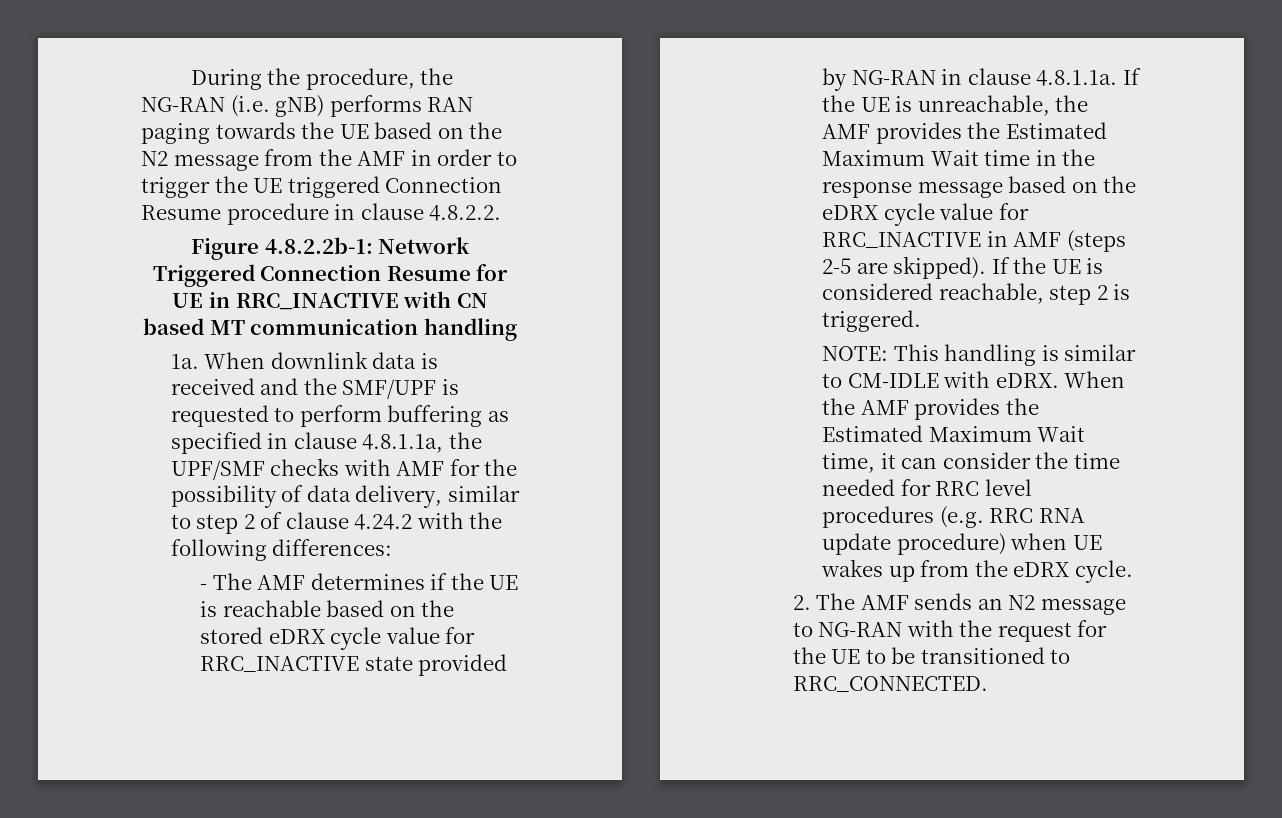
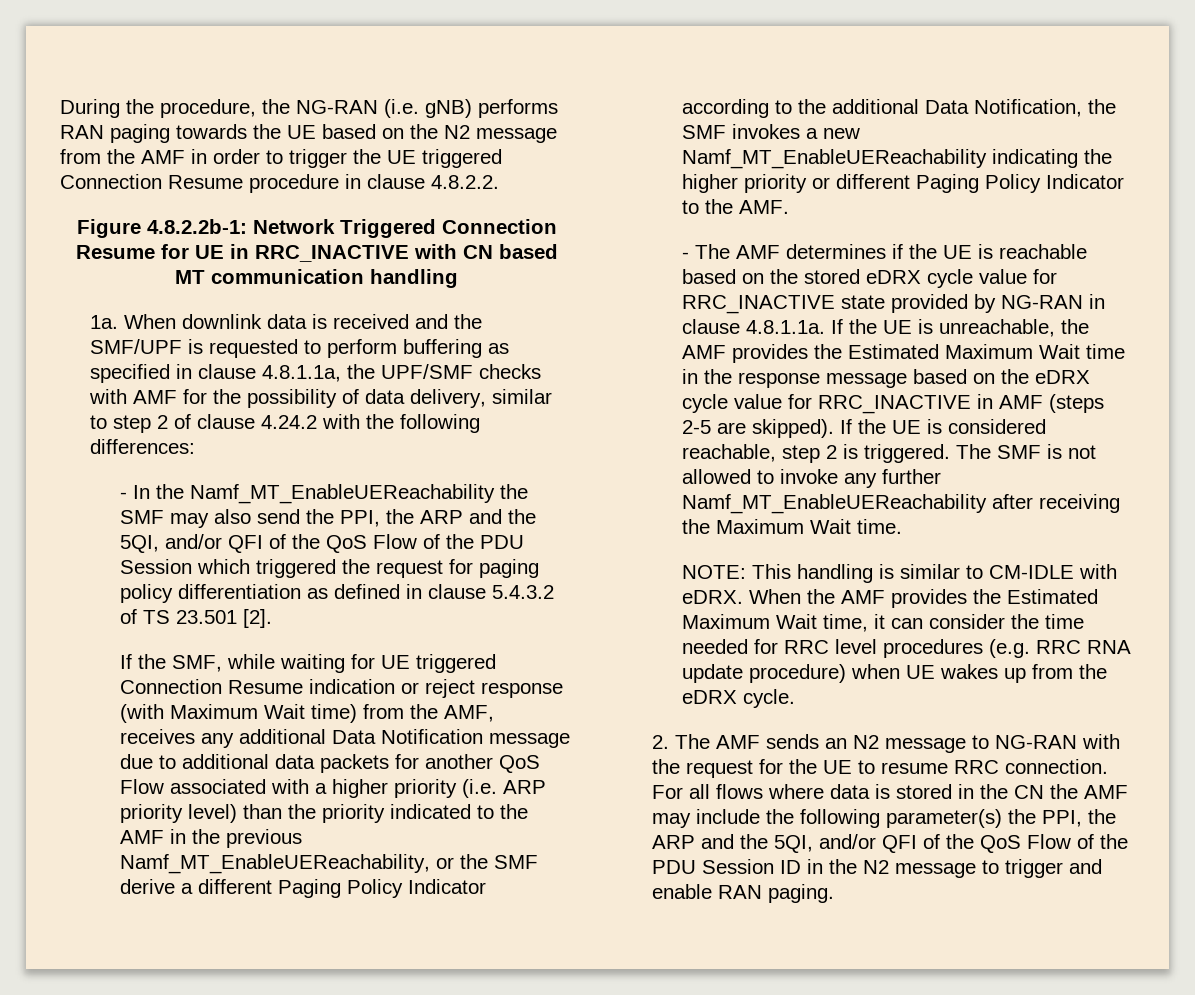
(393, 547) none -> [120,484,529,504] [120,509,537,528] [120,534,525,553] [120,559,540,578] [120,584,555,603] [120,609,273,628] [120,654,497,673] [120,679,564,698] [120,704,495,723] [120,729,571,748] [120,754,541,773] [120,779,547,798] [120,804,529,823] [120,829,303,848] [120,854,539,874] [120,879,487,898] [682,99,1117,118] [682,124,861,139] [682,149,1113,169] [682,174,1125,193] [682,199,790,214] // - In the Namf_MT_EnableUEReachability the SMF may also send the PPI, the ARP and the 5QI, and/or QFI of the QoS Flow of the PDU Session which triggered the request for paging policy differentiation as defined in clause 5.4.3.2 of TS 23.501 [2]. // If the SMF, while waiting for UE triggered Connection Resume indication or reject response (with Maximum Wait time) from the AMF, receives any additional Data Notification message due to additional data packets for another QoS Flow associated with a higher priority (i.e. ARP priority level) than the priority indicated to the AMF in the previous Namf_MT_EnableUEReachability, or the SMF derive a different Paging Policy Indicator according to the additional Data Notification, the SMF invokes a new Namf_MT_EnableUEReachability indicating the higher priority or different Paging Policy Indicator to the AMF.
(922, 321) none -> [956,444,1097,459] [682,469,942,488] [682,494,1121,514] [682,519,903,534] The SMF is not allowed to invoke any further Namf_MT_EnableUEReachability after receiving the Maximum Wait time.
[891,647,1071,664] [792,676,988,692] be transitioned to RRC_CONNECTED. -> [881,759,1109,774] [652,784,1129,799] [652,809,1117,828] [652,834,1129,853] [652,859,1103,878] [652,884,835,903] resume RRC connection. For all flows where data is stored in the CN the AMF may include the following parameter(s) the PPI, the ARP and the 5QI, and/or QFI of the QoS Flow of the PDU Session ID in the N2 message to trigger and enable RAN paging.

